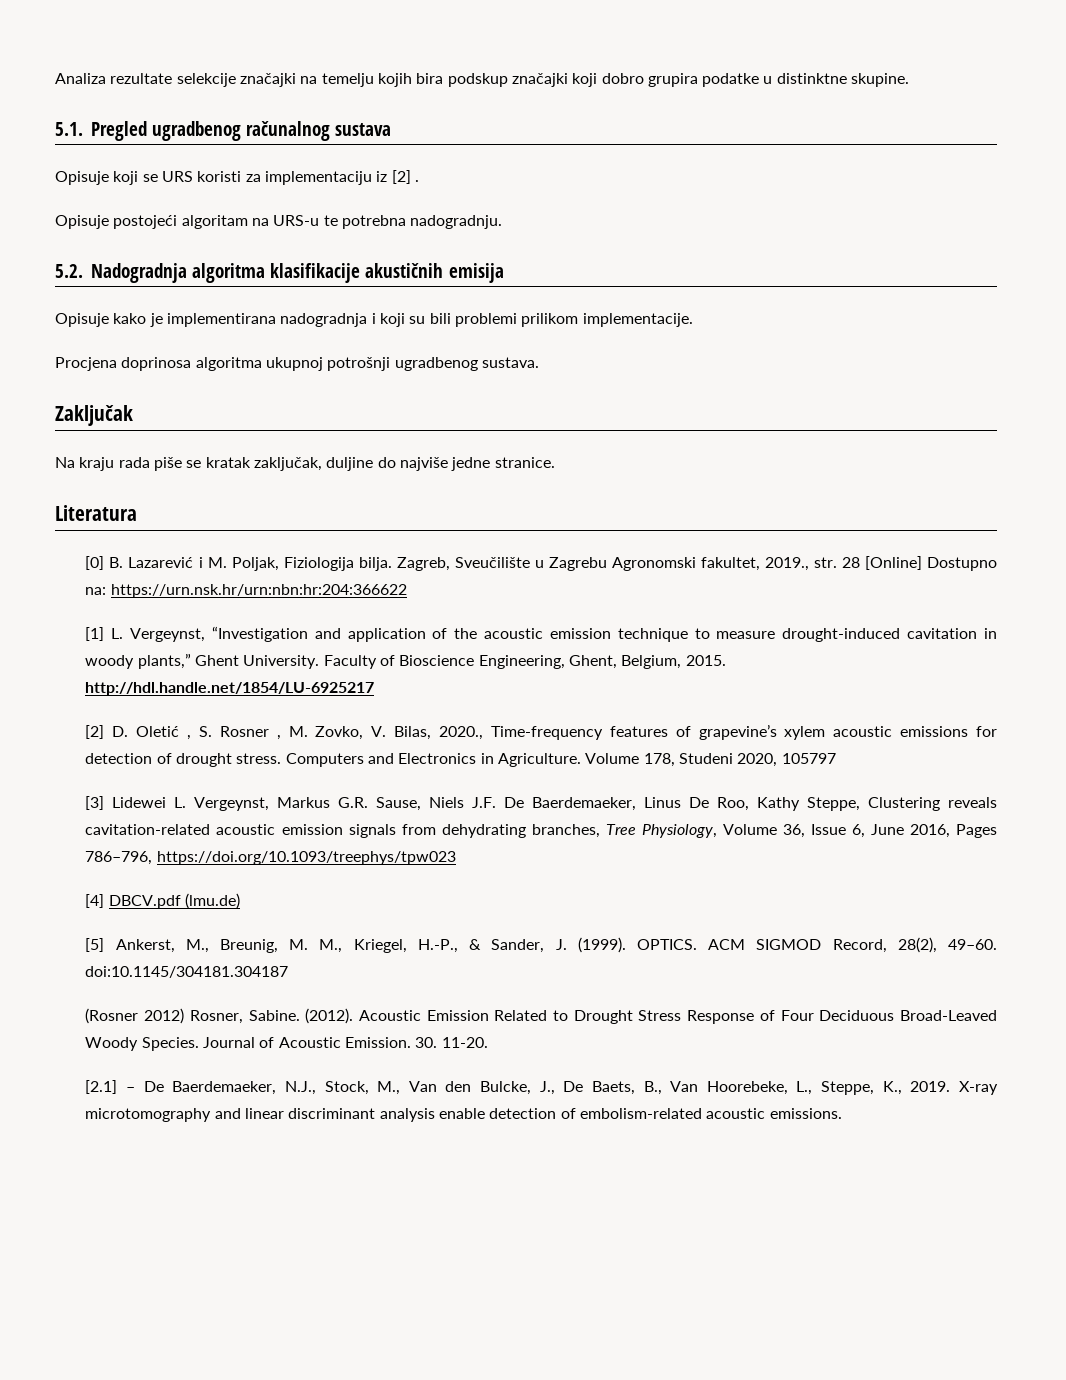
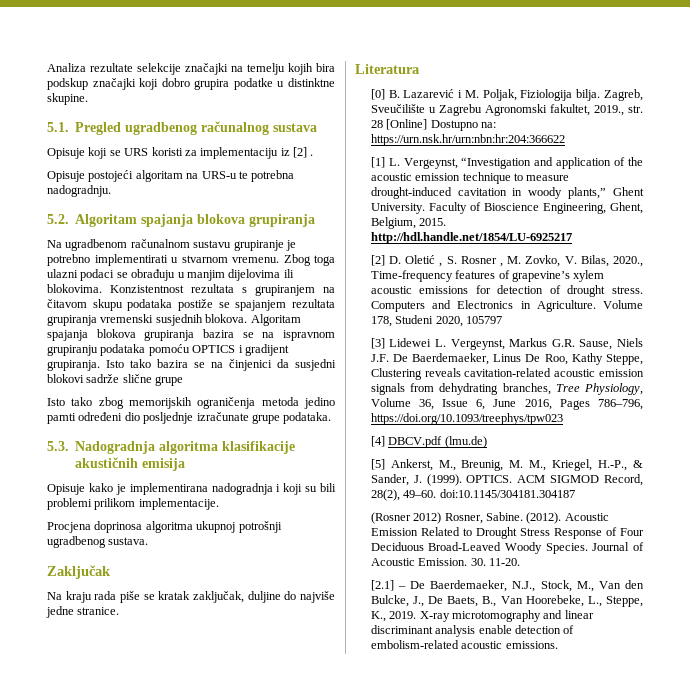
(83, 271) none -> [75,214,316,227] [47,239,296,251] [47,254,335,266] [47,269,294,281] [47,284,335,296] [47,299,335,311] [47,314,301,326] [47,329,335,341] [47,344,289,356] [47,359,336,371] [47,374,184,386] [47,397,335,409] [47,412,332,424] [47,441,69,451] Algoritam spajanja blokova grupiranja // Na ugradbenom računalnom sustavu grupiranje je potrebno implementirati u stvarnom vremenu. Zbog toga ulazni podaci se obrađuju u manjim dijelovima ili blokovima. Konzistentnost rezultata s grupiranjem na čitavom skupu podataka postiže se spajanjem rezultata grupiranja vremenski susjednih blokova. Algoritam spajanja blokova grupiranja bazira se na ispravnom grupiranju podataka pomoću OPTICS i gradijent grupiranja. Isto tako bazira se na činjenici da susjedni blokovi sadrže slične grupe // Isto tako zbog memorijskih ograničenja metoda jedino pamti određeni dio posljednje izračunate grupe podataka. // 5.3.

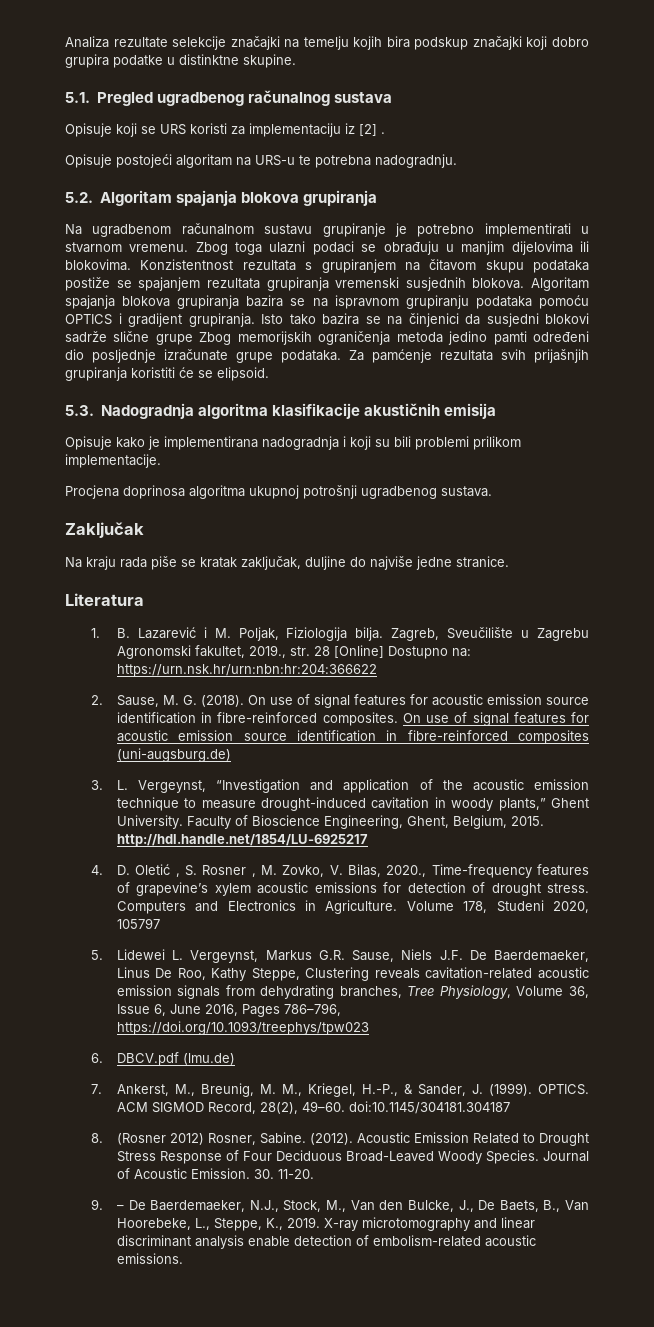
[47,397,124,409] // Isto tako zbog -> [199,332,232,345] Zbog
(332, 418) none -> [349,349,589,363] [65,367,269,381] Za pamćenje rezultata svih prijašnjih grupiranja koristiti će se elipsoid.
[370,89,385,100] [0] -> [90,628,100,638] 1.
[370,157,385,168] [1] -> [90,694,589,708] [116,712,589,726] [116,730,589,744] [116,748,231,762] [90,780,103,790] 2. Sause, M. G. (2018). On use of signal features for acoustic emission source identification in fibre-reinforced composites. On use of signal features for acoustic emission source identification in fibre-reinforced composites (uni-augsburg.de) // 3.
[370,255,385,266] [2] -> [90,865,103,875] 4.
[370,338,385,349] [3] -> [90,950,103,960] 5.
[370,436,385,447] [4] -> [90,1053,103,1063] 6.
[370,459,385,470] [5] -> [90,1084,102,1094] 7.
(575, 493) none -> [90,1133,103,1143] 8.
[370,580,394,591] [2.1] -> [90,1199,103,1210] 9.

